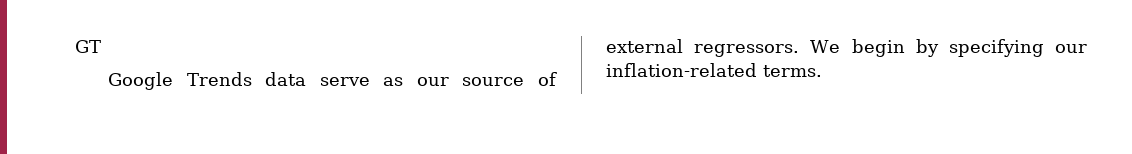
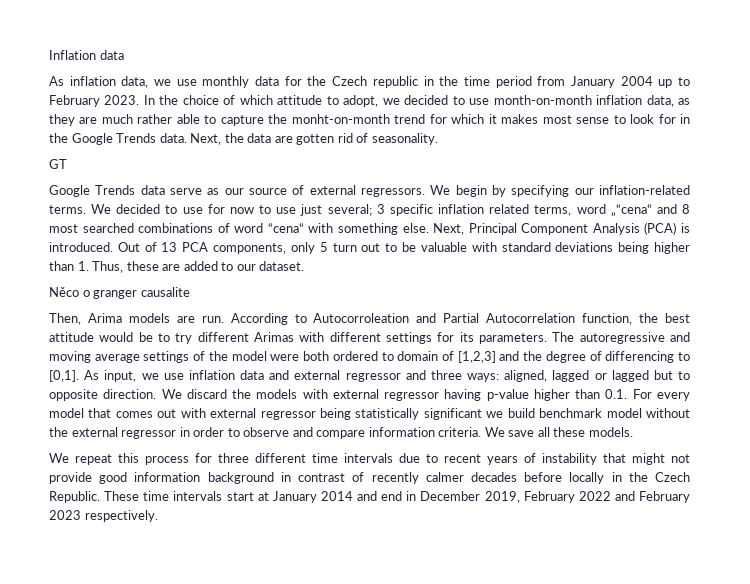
(75, 46) none -> [49,50,124,60] [49,76,690,88] [49,95,691,107] [49,114,691,126] [49,133,438,145] Inflation data // As inflation data, we use monthly data for the Czech republic in the time period from January 2004 up to February 2023. In the choice of which attitude to adopt, we decided to use month-on-month inflation data, as they are much rather able to capture the monht-on-month trend for which it makes most sense to look for in the Google Trends data. Next, the data are gotten rid of seasonality. //
(822, 71) none -> [91,204,690,217] [49,222,690,235] [49,242,690,254] [49,261,305,273] [49,287,190,299] [49,313,690,325] [49,332,690,344] [49,351,690,363] [49,370,690,382] [49,389,690,401] [49,408,691,420] [49,427,633,439] [49,453,690,465] [49,472,690,484] [49,491,690,503] [49,510,158,522] We decided to use for now to use just several; 3 specific inflation related terms, word „“cena“ and 8 most searched combinations of word “cena“ with something else. Next, Principal Component Analysis (PCA) is introduced. Out of 13 PCA components, only 5 turn out to be valuable with standard deviations being higher than 1. Thus, these are added to our dataset. // Něco o granger causalite // Then, Arima models are run. According to Autocorroleation and Partial Autocorrelation function, the best attitude would be to try different Arimas with different settings for its parameters. The autoregressive and moving average settings of the model were both ordered to domain of [1,2,3] and the degree of differencing to [0,1]. As input, we use inflation data and external regressor and three ways: aligned, lagged or lagged but to opposite direction. We discard the models with external regressor having p-value higher than 0.1. For every model that comes out with external regressor being statistically significant we build benchmark model without the external regressor in order to observe and compare information criteria. We save all these models. // We repeat this process for three different time intervals due to recent years of instability that might not provide good information background in contrast of recently calmer decades before locally in the Czech Republic. These time intervals start at January 2014 and end in December 2019, February 2022 and February 2023 respectively.

